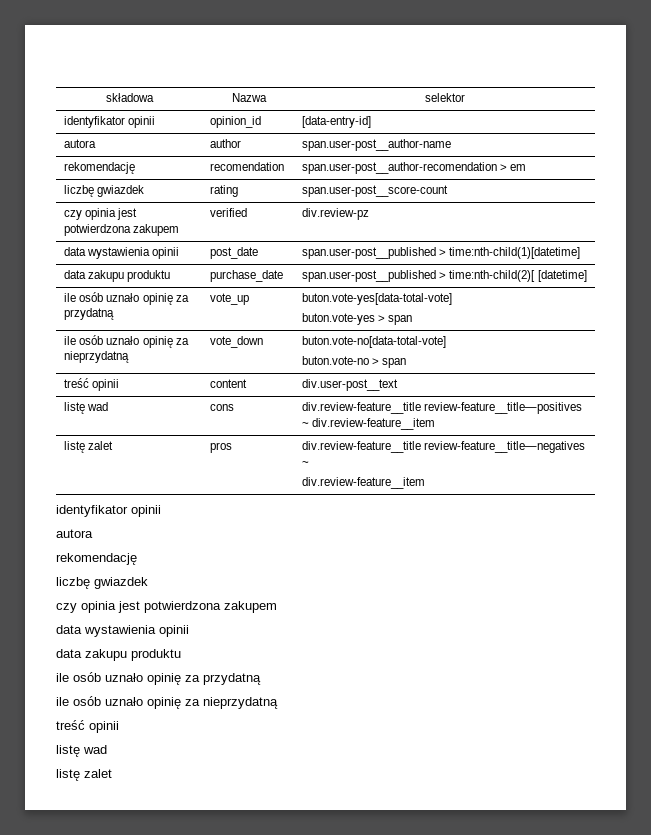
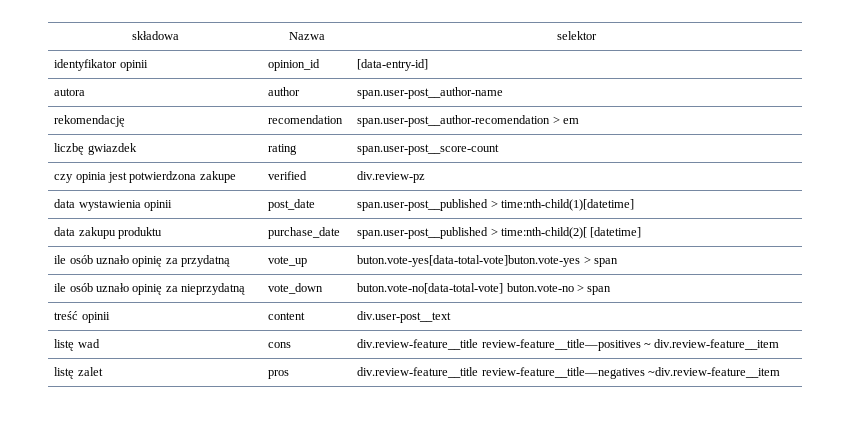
[133,224,180,236] zakupem -> [199,171,236,183] zakupe
[302,293,453,305] [302,313,376,325] buton.vote-yes[data-total-vote] // buton.vote-yes -> [357,255,581,267] buton.vote-yes[data-total-vote]buton.vote-yes
(447, 342) // -> (504, 288) none
[302,461,310,466] [302,477,426,489] [56,505,161,517] [56,529,93,538] [56,553,137,565] [56,577,148,589] [56,601,277,613] [56,625,189,637] [56,649,181,661] [56,672,261,685] [56,696,278,709] [56,720,119,733] [56,745,107,757] [56,769,112,781] ~ // div.review-feature__item // identyfikator opinii // autora // rekomendację // liczbę gwiazdek // czy opinia jest potwierdzona zakupem // data wystawienia opinii // data zakupu produktu // ile osób uznało opinię za przydatną // ile osób uznało opinię za nieprzydatną // treść opinii // listę wad // listę zalet -> [647,367,780,378] ~div.review-feature__item

